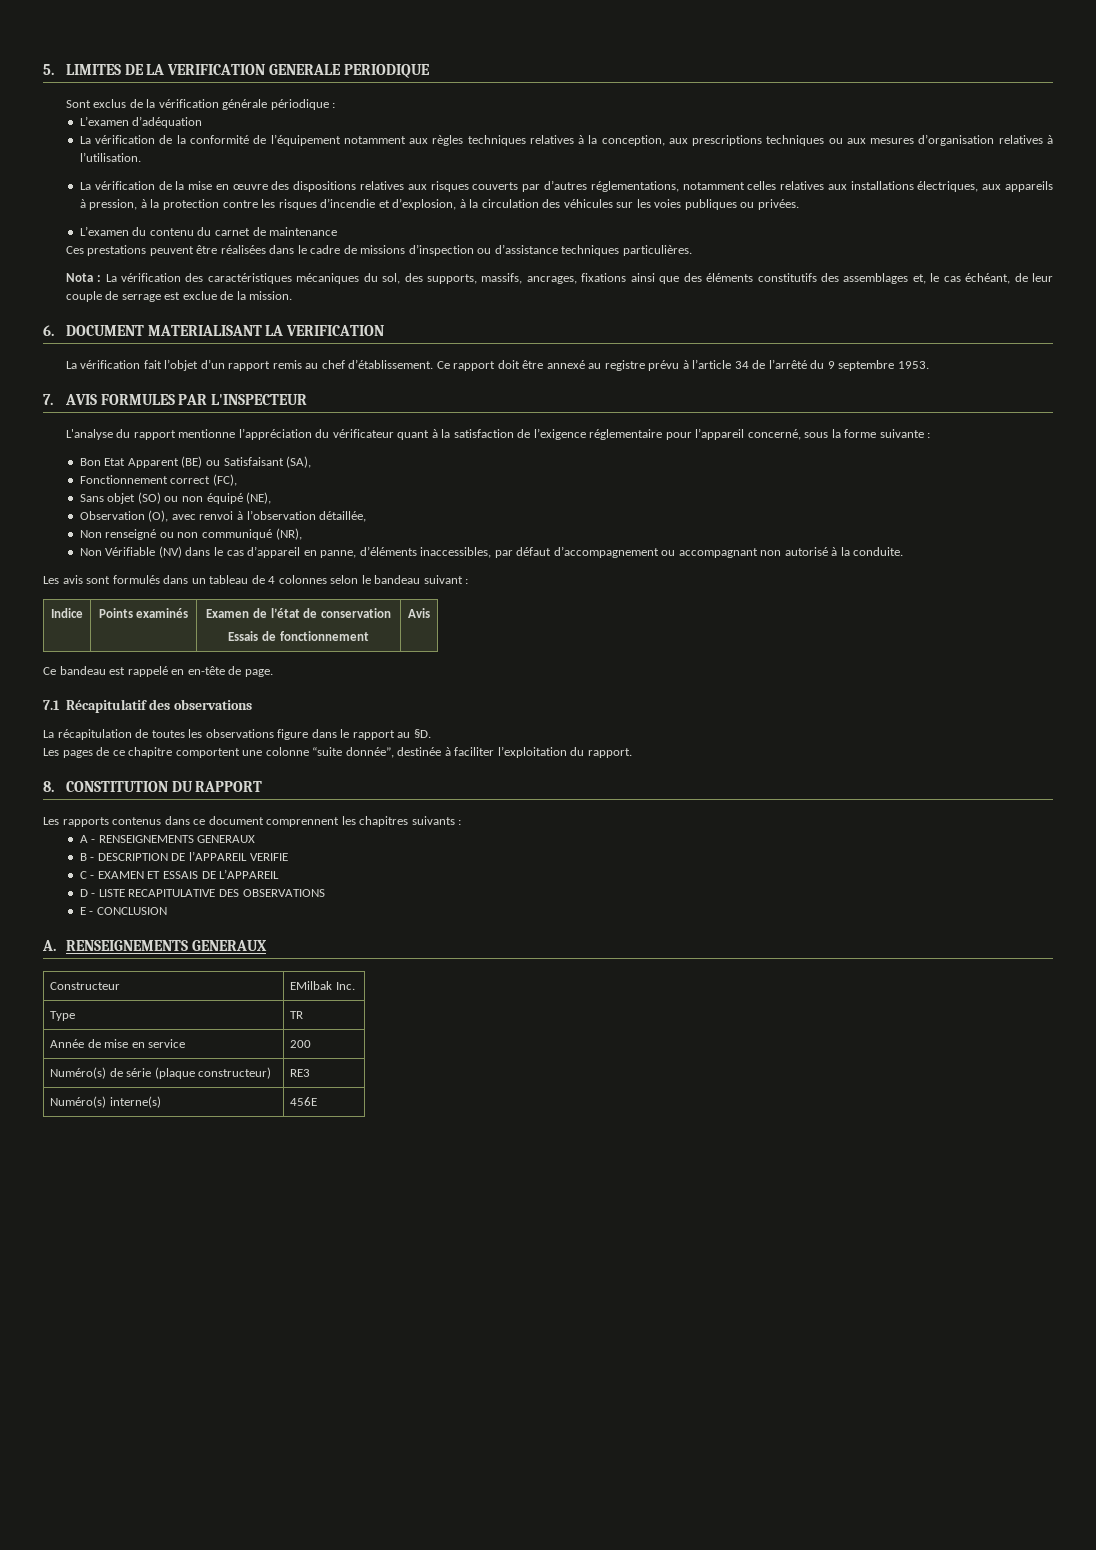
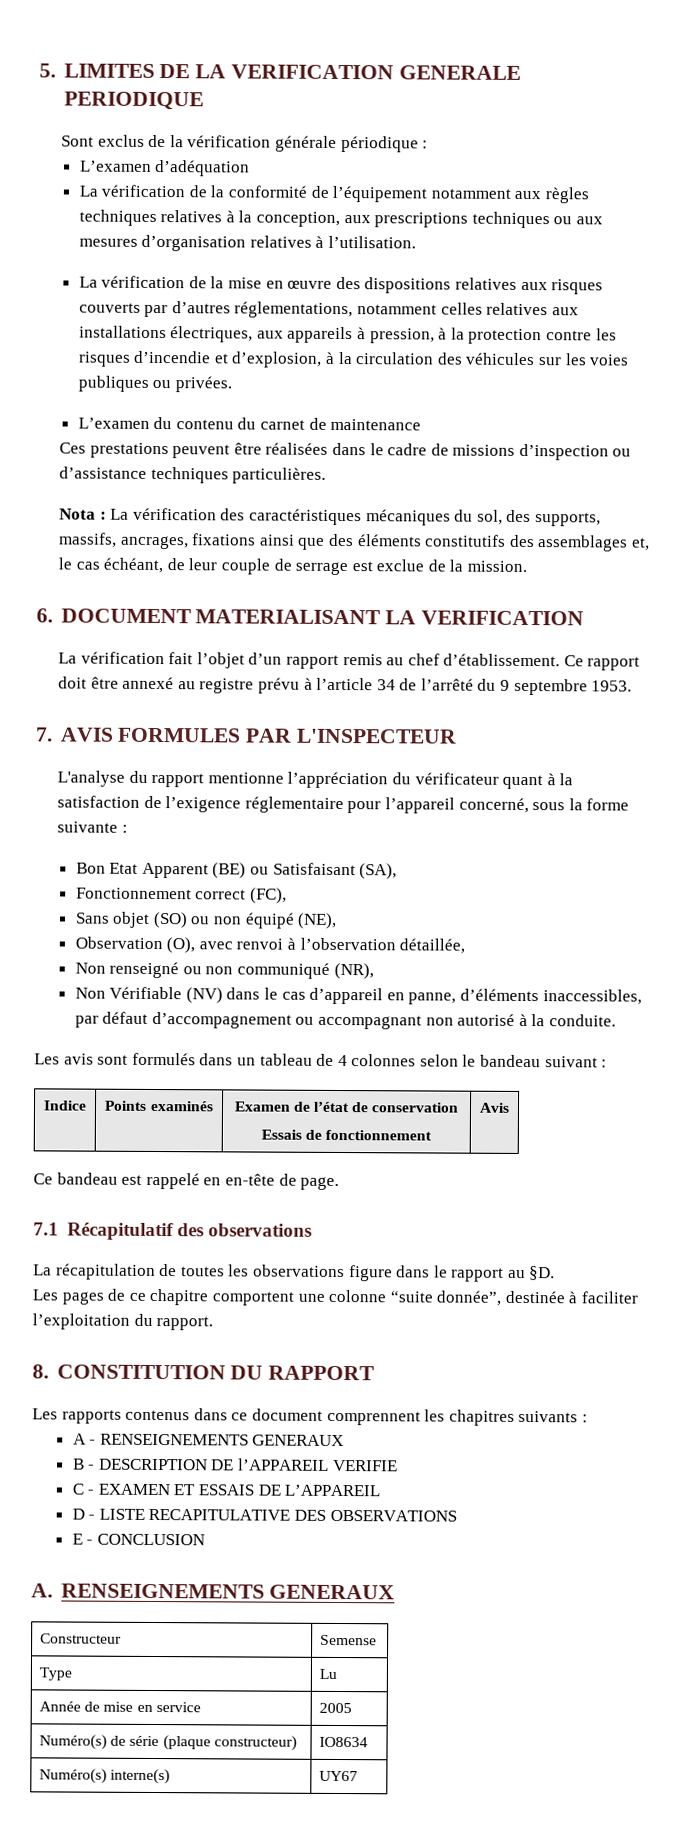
[290,981,355,990] EMilbak Inc. -> [320,1634,378,1646] Semense
[290,1011,304,1019] TR -> [319,1668,338,1679] Lu
[290,1040,312,1048] 200 -> [319,1702,353,1714] 2005
[290,1069,311,1077] RE3 -> [319,1736,369,1748] IO8634
[290,1097,318,1106] 456E -> [319,1770,359,1782] UY67

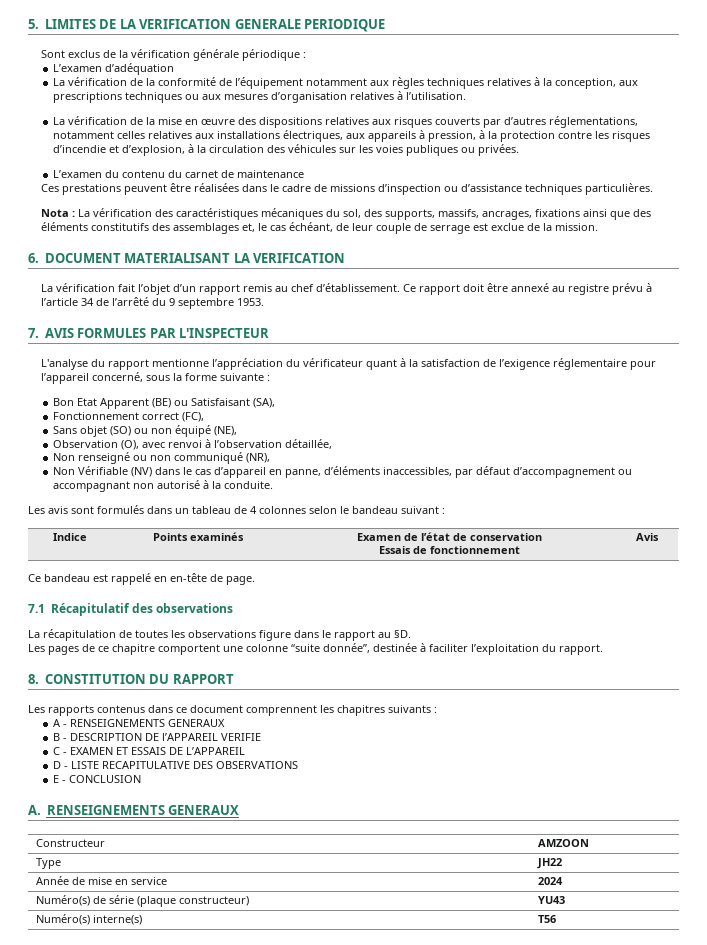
[320,1634,378,1646] Semense -> [538,839,590,847] AMZOON
[319,1668,338,1679] Lu -> [537,858,563,869] JH22
[319,1702,353,1714] 2005 -> [538,877,564,885] 2024
[319,1736,369,1748] IO8634 -> [538,896,566,904] YU43
[319,1770,359,1782] UY67 -> [538,915,557,923] T56

